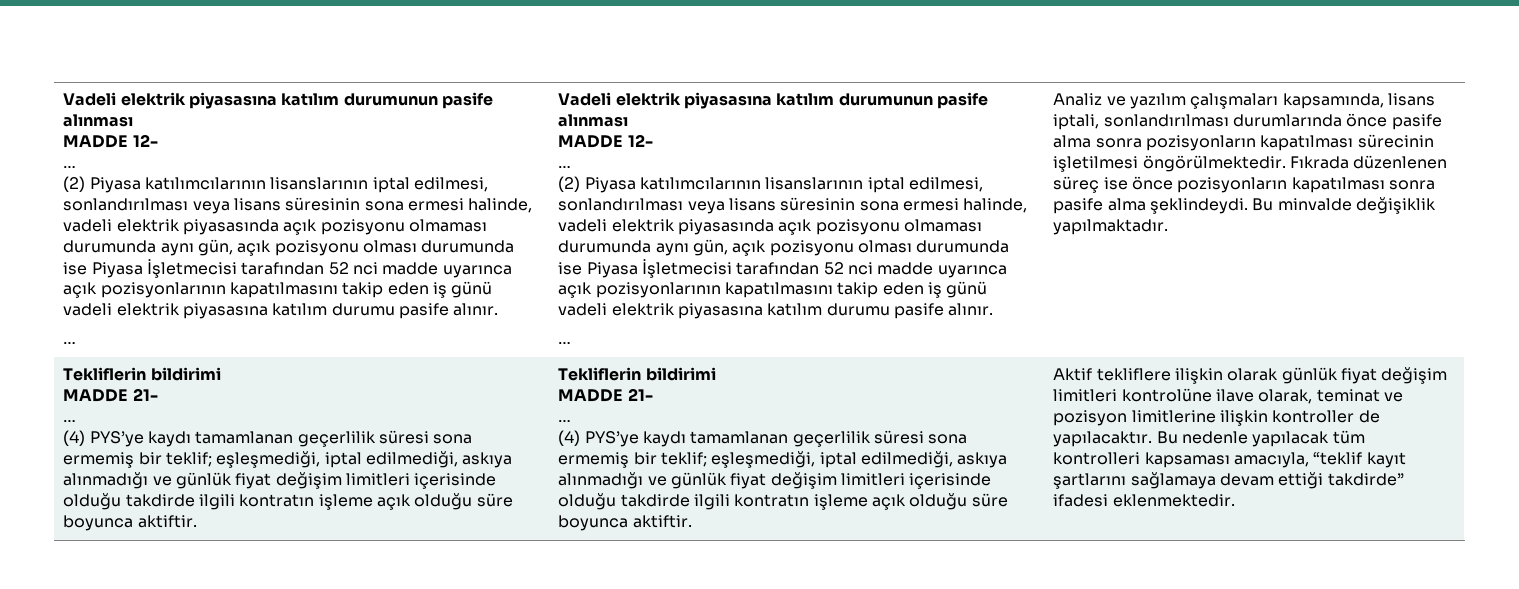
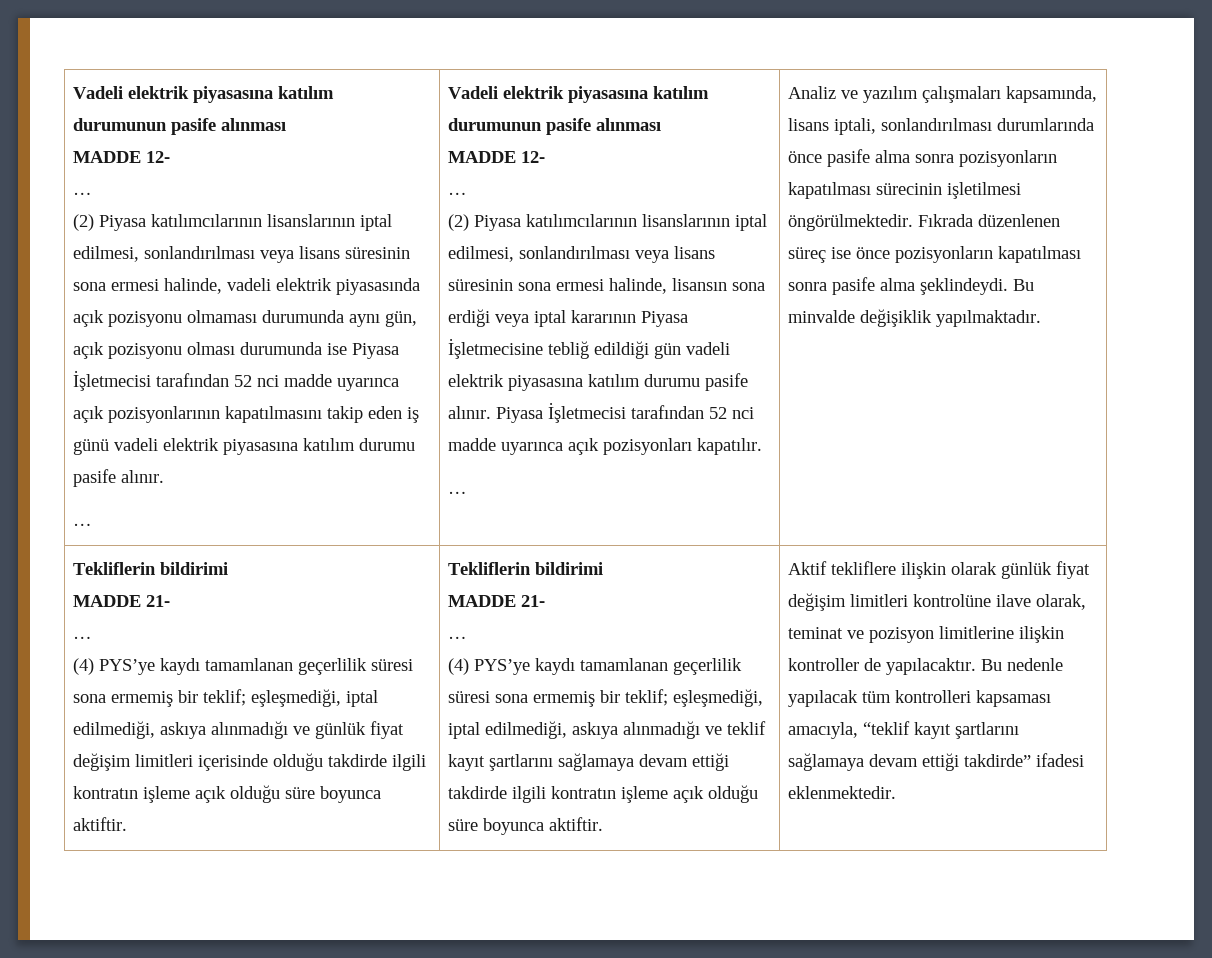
[558,219,982,235] [558,239,1010,256] [558,259,1007,278] [558,281,988,298] [558,303,994,319] vadeli elektrik piyasasında açık pozisyonu olmaması durumunda aynı gün, açık pozisyonu olması durumunda ise Piyasa İşletmecisi tarafından 52 nci madde uyarınca açık pozisyonlarının kapatılmasını takip eden iş günü vadeli elektrik piyasasına katılım durumu pasife alınır. -> [672,278,766,291] [448,309,689,327] [448,338,731,359] [448,373,749,391] [448,402,755,423] [448,438,763,455] lisansın sona erdiği veya iptal kararının Piyasa İşletmecisine tebliğ edildiği gün vadeli elektrik piyasasına katılım durumu pasife alınır. Piyasa İşletmecisi tarafından 52 nci madde uyarınca açık pozisyonları kapatılır.
[670,472,992,489] [558,493,617,510] günlük fiyat değişim limitleri içerisinde olduğu -> [727,721,767,735] [448,753,730,771] teklif kayıt şartlarını sağlamaya devam ettiği

